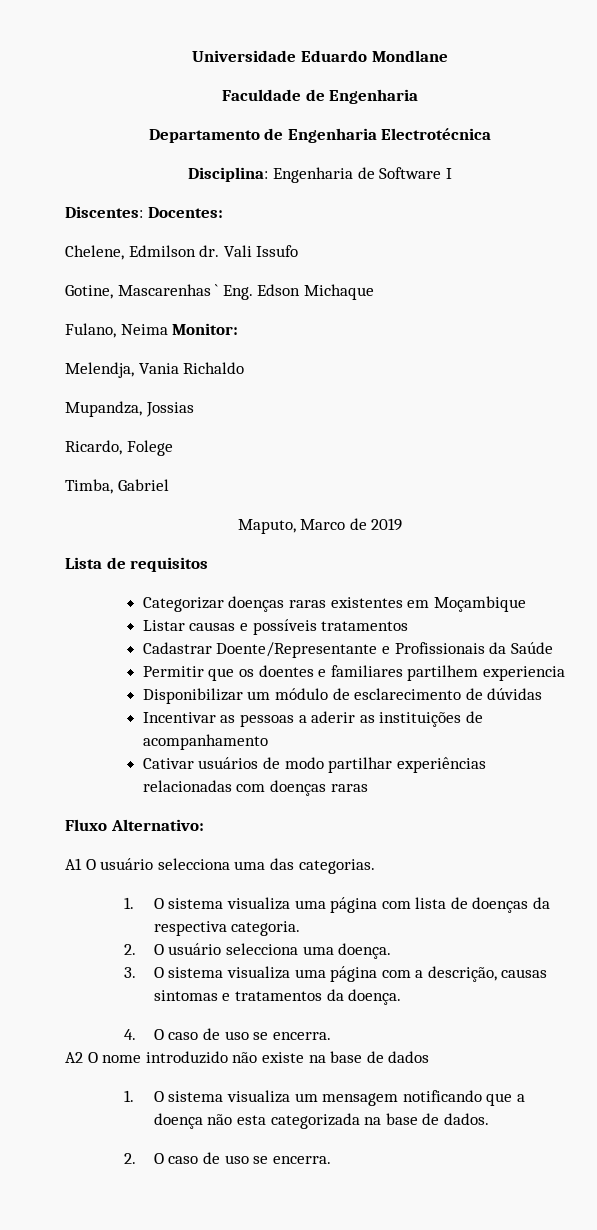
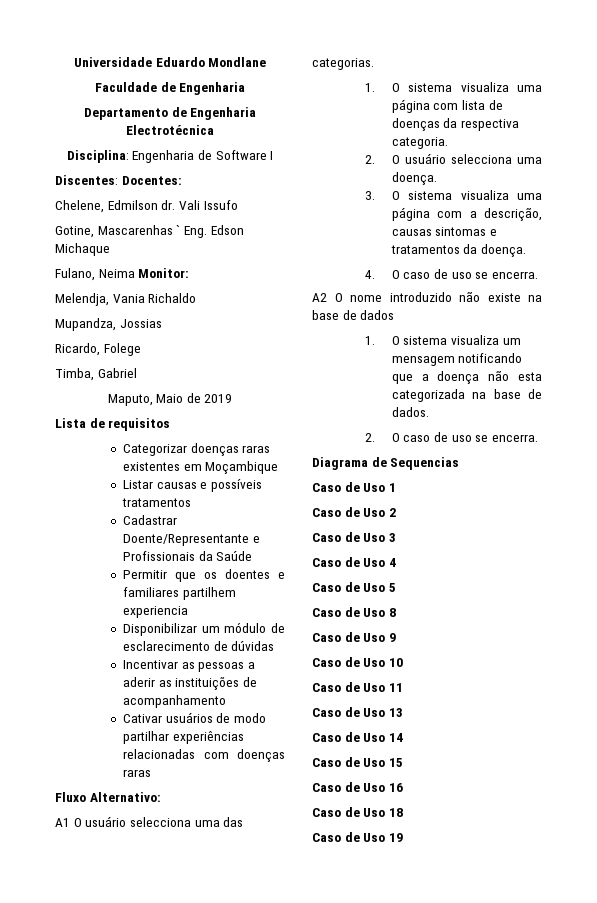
[300,519,346,530] Marco -> [156,394,184,403] Maio
(331, 1160) none -> [312,457,460,470] [312,482,396,492] [312,507,396,517] [312,532,396,542] [312,557,396,567] [312,582,396,592] [312,607,396,617] [312,632,396,642] [312,657,403,667] [312,682,403,692] [312,707,403,717] [312,732,403,742] [312,757,403,767] [312,782,403,792] [312,807,403,817] [312,832,403,842] // Diagrama de Sequencias // Caso de Uso 1 // Caso de Uso 2 // Caso de Uso 3 // Caso de Uso 4 // Caso de Uso 5 // Caso de Uso 8 // Caso de Uso 9 // Caso de Uso 10 // Caso de Uso 11 // Caso de Uso 13 // Caso de Uso 14 // Caso de Uso 15 // Caso de Uso 16 // Caso de Uso 18 // Caso de Uso 19

